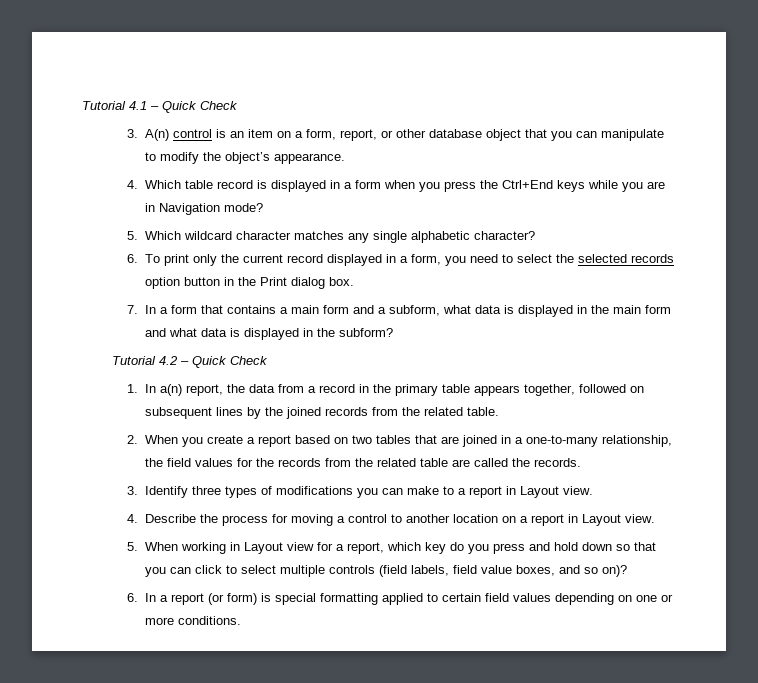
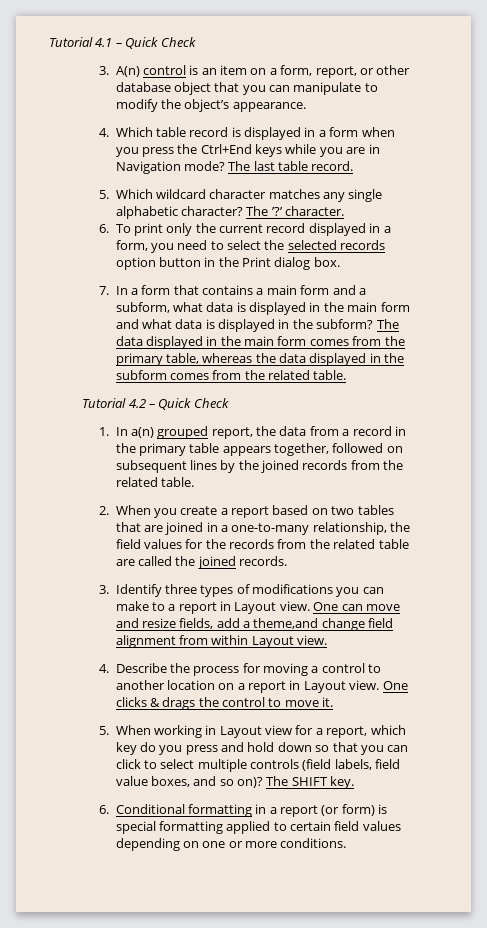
(263, 207) none -> [228,161,354,171] The last table record.
(535, 235) none -> [246,206,345,216] The ’?’ character.
(393, 332) none -> [376,319,399,329] [115,336,405,349] [115,353,405,366] [115,370,347,380] The data displayed in the main form comes from the primary table, whereas the data displayed in the subform comes from the related table.
(182, 390) none -> [157,426,209,439] grouped
(530, 462) none -> [197,556,236,569] joined
(593, 490) none -> [313,602,400,611] [115,618,394,631] [115,635,328,648] One can move and resize fields, add a theme,and change field alignment from within Layout view.
(655, 518) none -> [382,681,408,690] [115,697,334,710] One clicks & drags the control to move it.
[127,593,156,602] // 6. In -> [266,776,355,789] [98,804,267,817] The SHIFT key. // 6. Conditional formatting in

